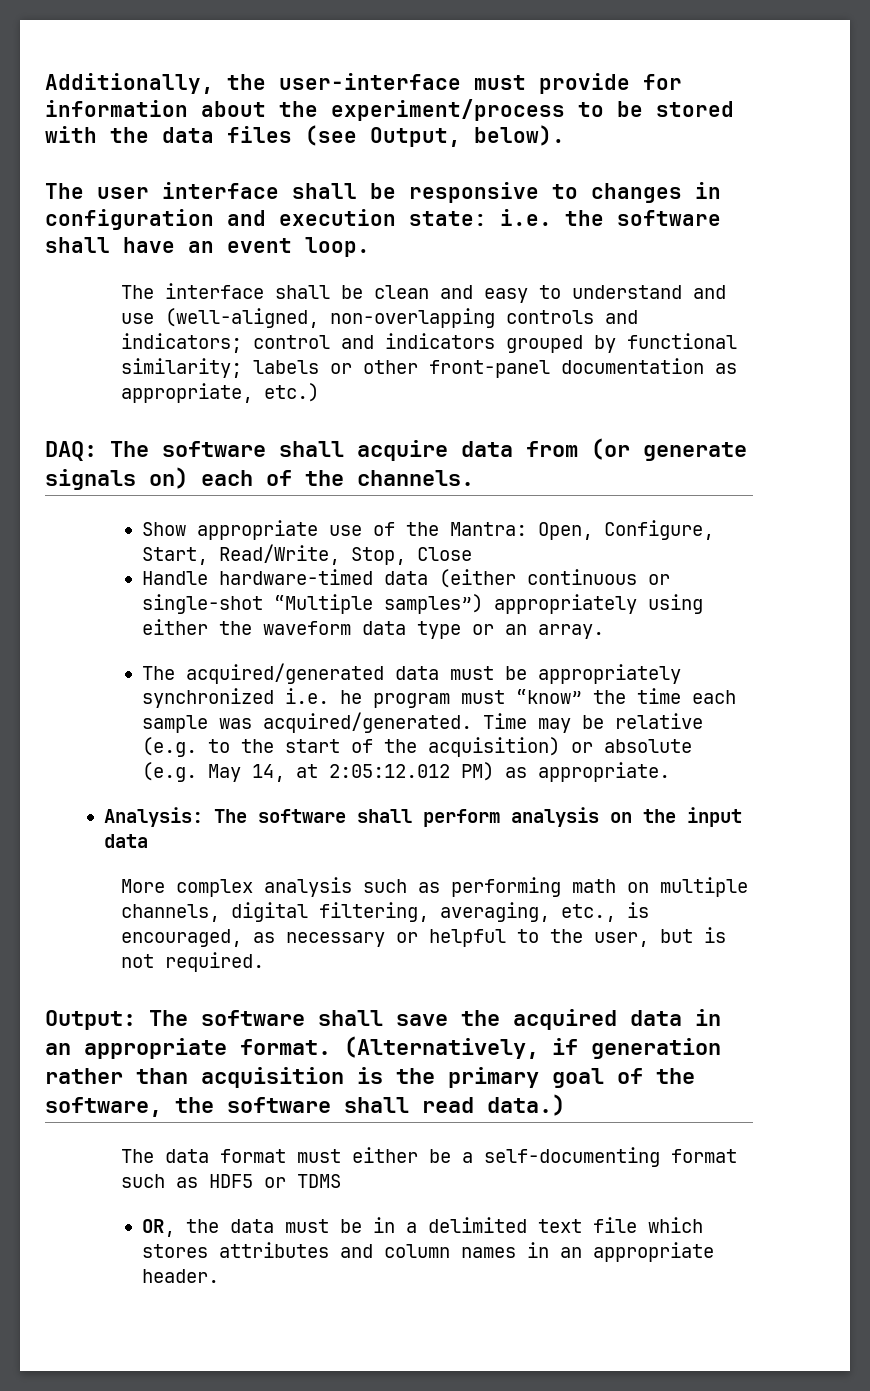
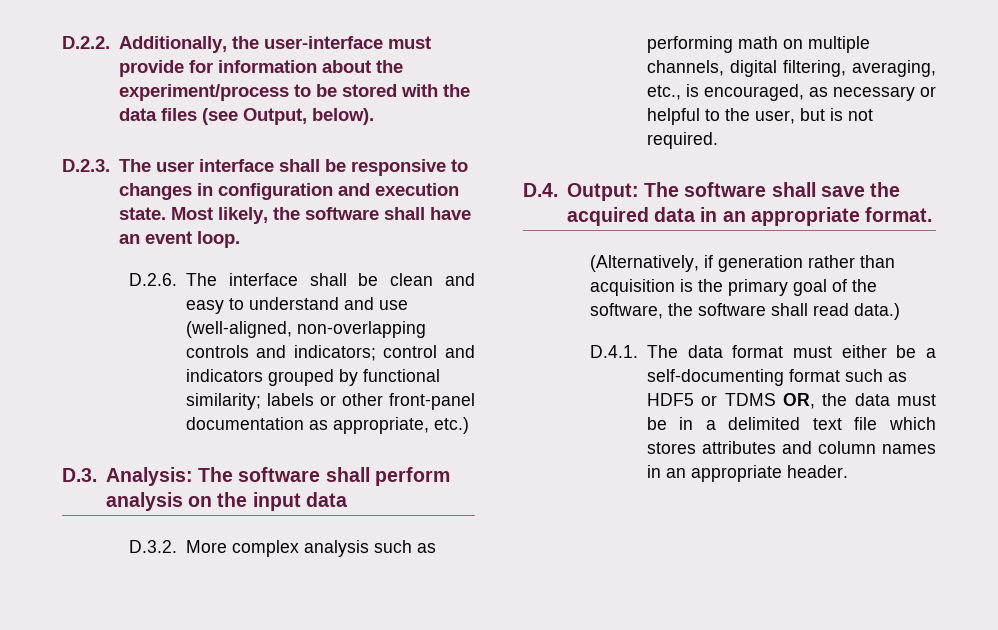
(45, 83) none -> [62,36,110,49] D.2.2.
(565, 135) none -> [62,159,110,172] D.2.3.
[409,209,552,226] state: i.e. -> [118,207,268,224] state. Most likely,
(370, 247) none -> [129,273,178,286] D.2.6.
[45,438,747,461] [45,467,474,490] [141,520,714,540] [141,544,472,565] [141,569,670,588] [141,594,703,614] [141,619,604,639] [141,663,681,684] [141,688,736,708] [141,712,703,733] [141,737,692,757] [141,762,670,782] DAQ: The software shall acquire data from (or generate signals on) each of the channels. // Show appropriate use of the Mantra: Open, Configure, Start, Read/Write, Stop, Close // Handle hardware-timed data (either continuous or single-shot “Multiple samples”) appropriately using either the waveform data type or an array. // The acquired/generated data must be appropriately synchronized i.e. he program must “know” the time each sample was acquired/generated. Time may be relative (e.g. to the start of the acquisition) or absolute (e.g. May 14, at 2:05:12.012 PM) as appropriate. // -> [62,468,97,482] D.3.
(148, 841) none -> [129,540,178,553] D.3.2.
(264, 962) none -> [523,183,558,197] D.4.
(331, 1047) none -> (933, 214) //
(565, 1105) none -> [590,345,639,358] D.4.1.
(341, 1181) // -> (776, 399) none

